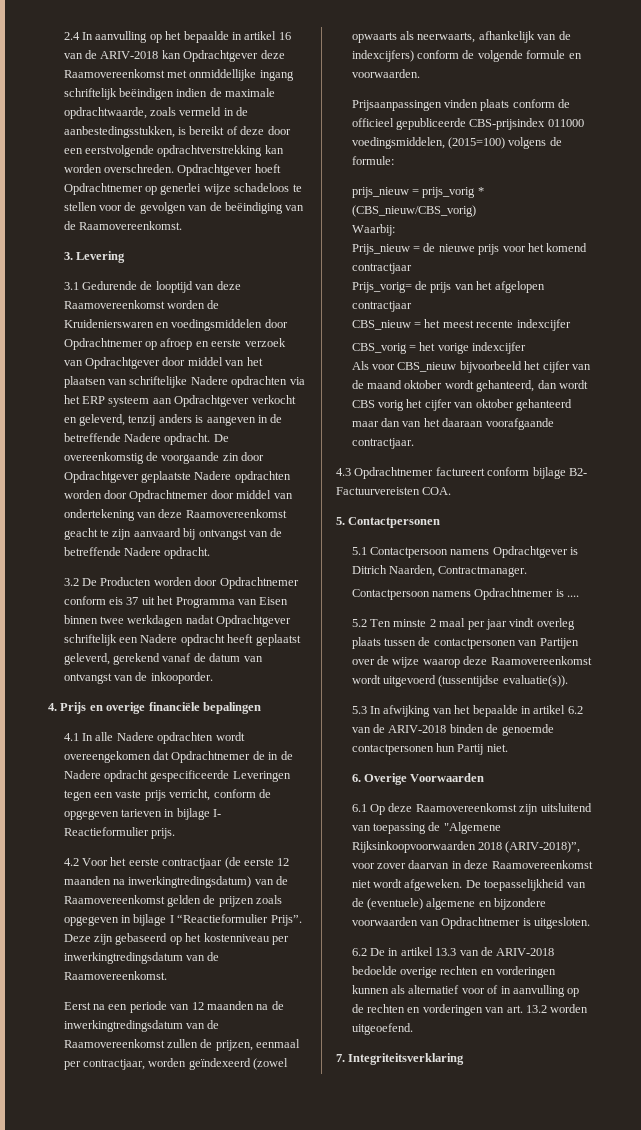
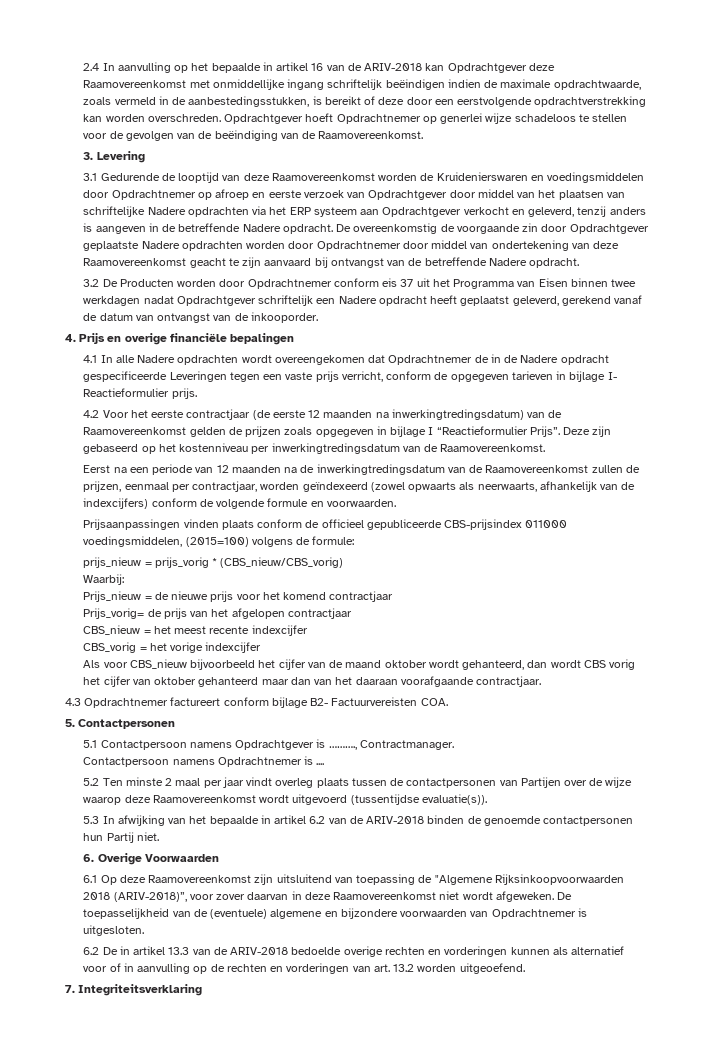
[351,565,436,577] Ditrich Naarden, -> [328,746,357,750] ……….,

